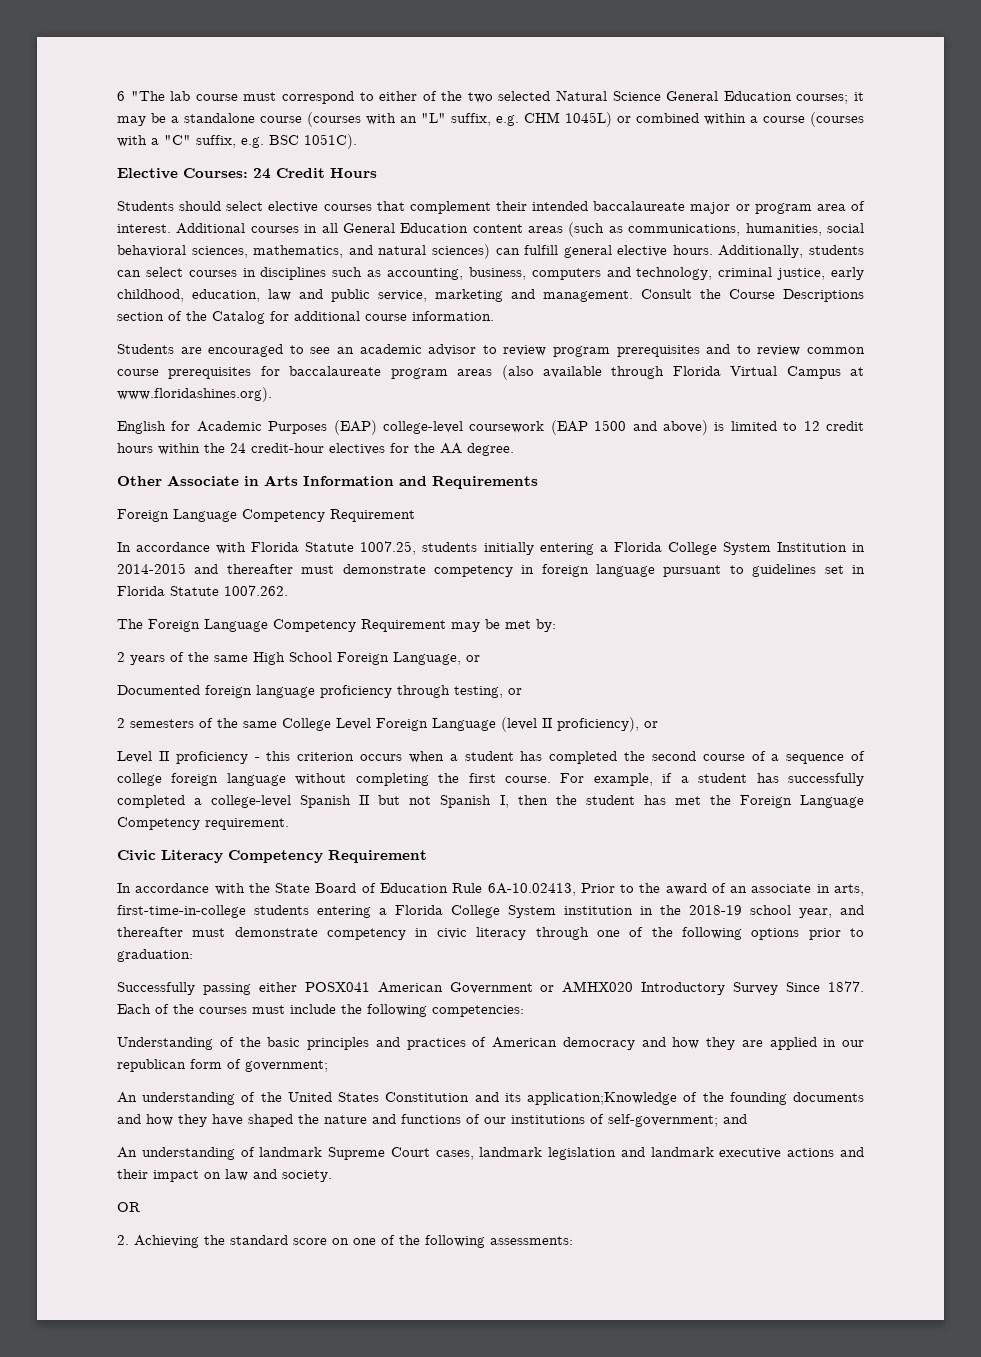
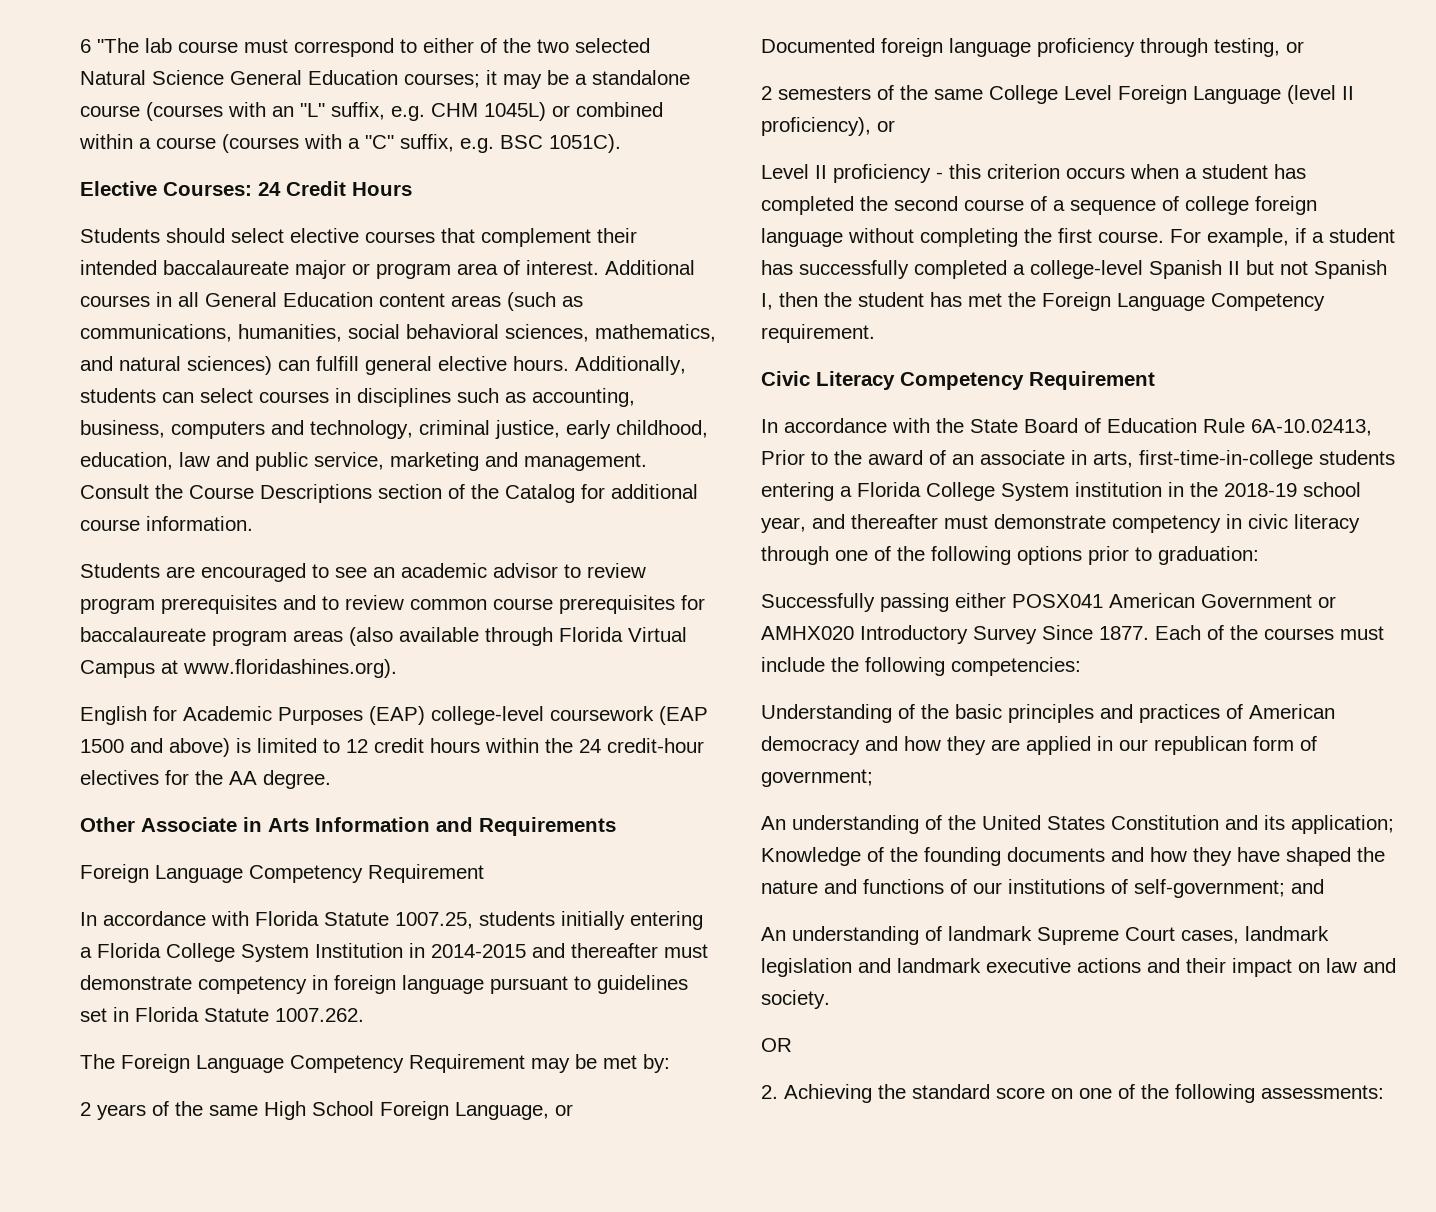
[527,1092,678,1105] application;Knowledge -> [1291,815,1394,834] [761,847,861,866] application; Knowledge

